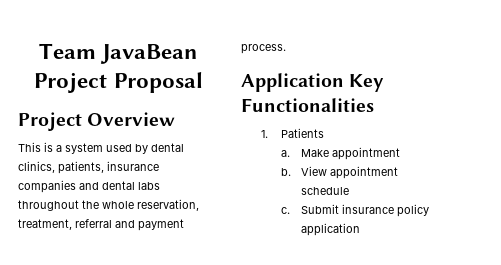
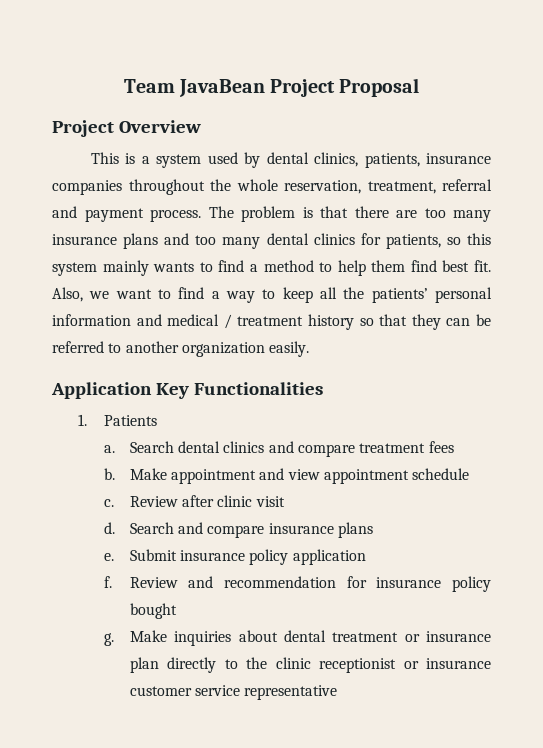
[79,181,160,190] and dental labs -> (122, 187) none
(286, 49) none -> [208,206,491,222] [52,233,492,249] [52,260,491,276] [52,287,492,303] [52,314,492,330] [52,341,310,357] The problem is that there are too many insurance plans and too many dental clinics for patients, so this system mainly wants to find a method to help them find best fit. Also, we want to find a way to keep all the patients’ personal information and medical / treatment history so that they can be referred to another organization easily.
[301,147,401,160] [281,166,399,179] [301,187,350,195] [281,204,430,217] [301,223,361,236] Make appointment // b. View appointment schedule // c. Submit insurance policy application -> [129,441,454,457] [103,468,470,484] [103,495,285,507] [103,522,374,538] [103,549,366,565] [103,576,492,592] [129,603,177,619] [103,630,491,646] [129,657,491,673] [129,685,338,700] Search dental clinics and compare treatment fees // b. Make appointment and view appointment schedule // c. Review after clinic visit // d. Search and compare insurance plans // e. Submit insurance policy application // f. Review and recommendation for insurance policy bought // g. Make inquiries about dental treatment or insurance plan directly to the clinic receptionist or insurance customer service representative

